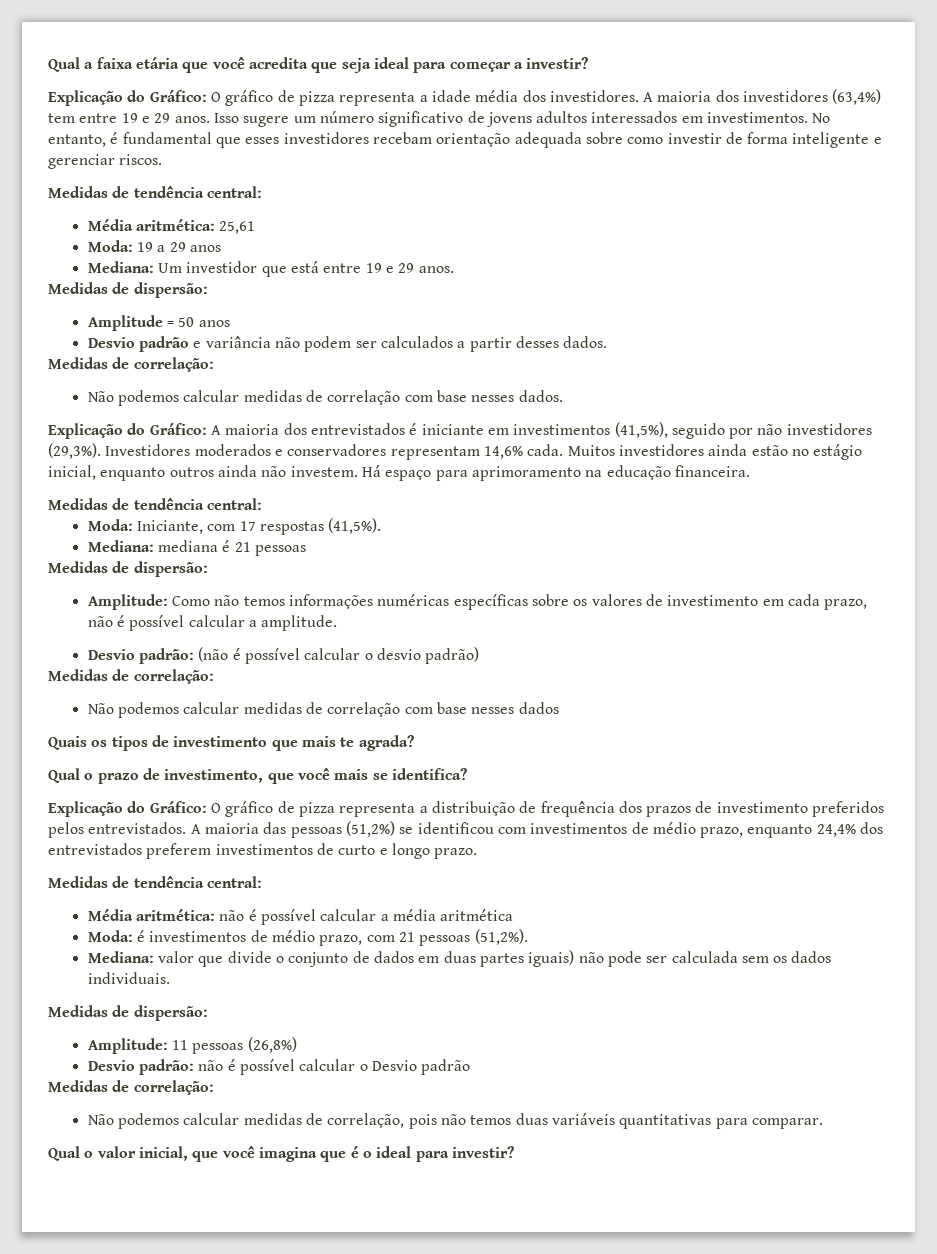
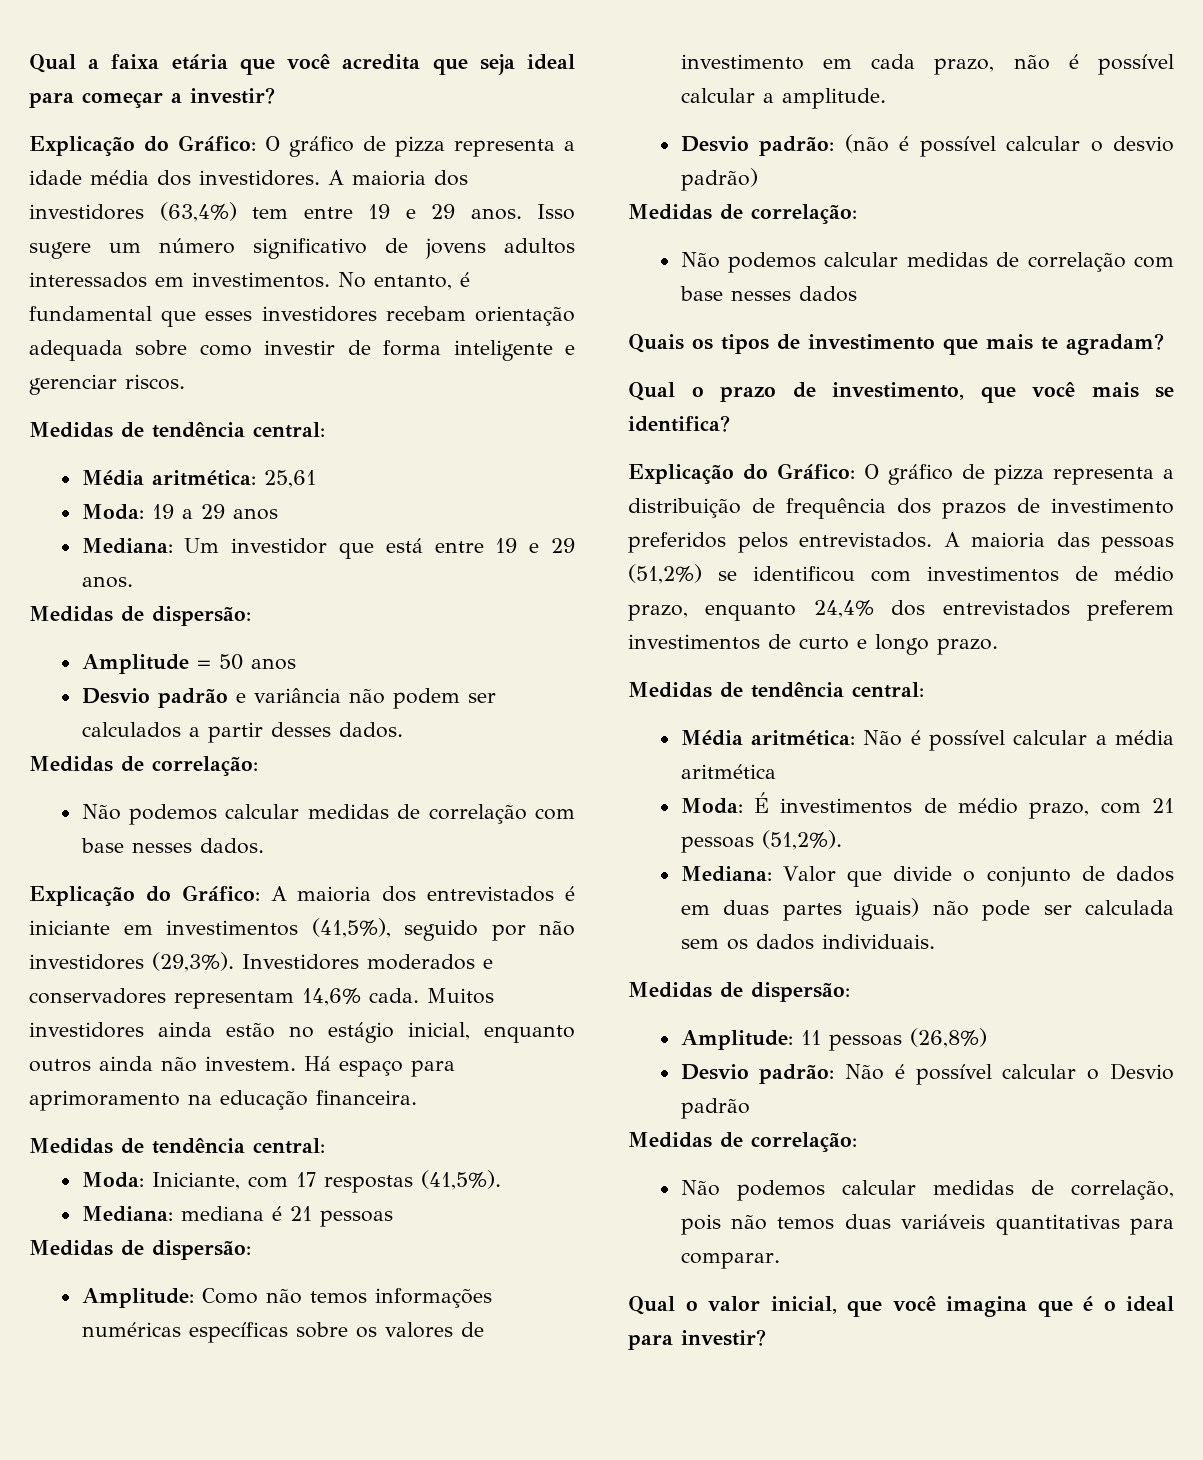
[358,735,414,751] agrada? -> [1066,333,1164,355] agradam?
[219,910,245,921] não -> [863,730,903,746] Não
[137,930,146,942] é -> [753,792,769,813] É
[158,951,195,963] valor -> [782,866,836,882] Valor
[198,1060,224,1071] não -> [845,1064,885,1080] Não

